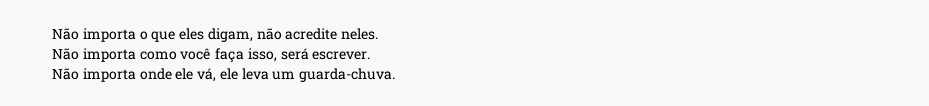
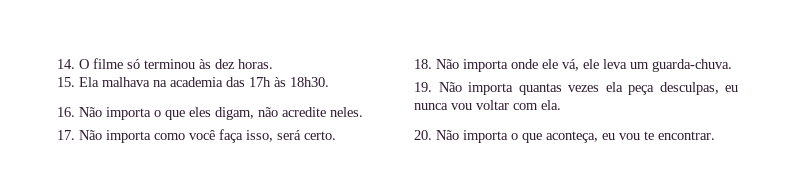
(52, 34) none -> [57,58,273,69] [57,77,329,87] [57,107,75,117] 14. O filme só terminou às dez horas. // 15. Ela malhava na academia das 17h às 18h30. // 16.
(379, 34) none -> [57,130,75,140] 17.
[312,51,371,60] escrever. // -> [304,131,336,140] [414,59,432,69] certo. // 18.
(396, 75) none -> [414,82,738,95] [414,100,561,110] [414,130,715,143] // 19. Não importa quantas vezes ela peça desculpas, eu nunca vou voltar com ela. // 20. Não importa o que aconteça, eu vou te encontrar.

